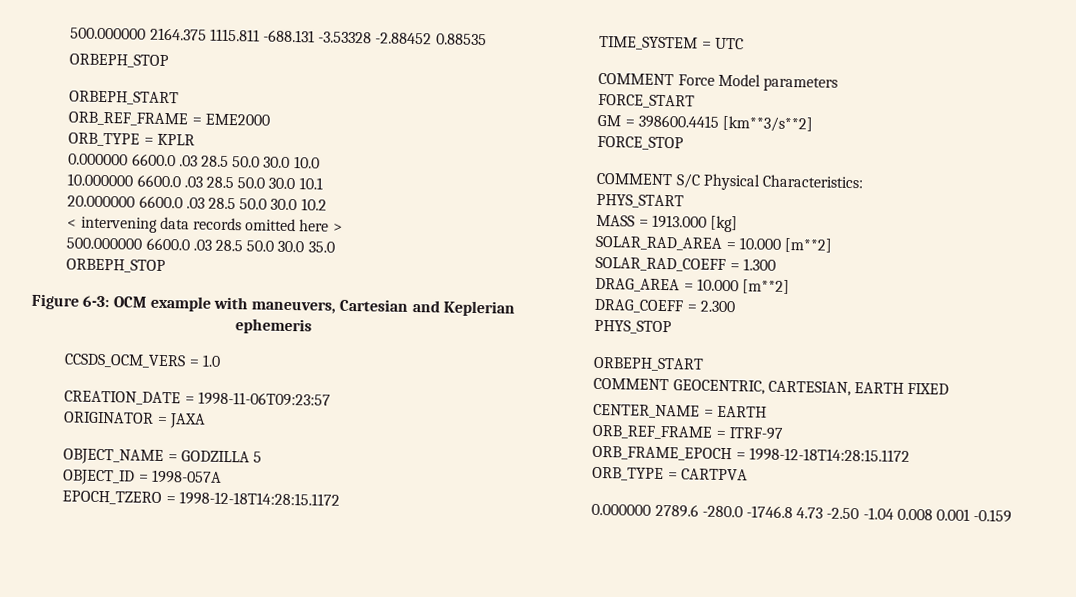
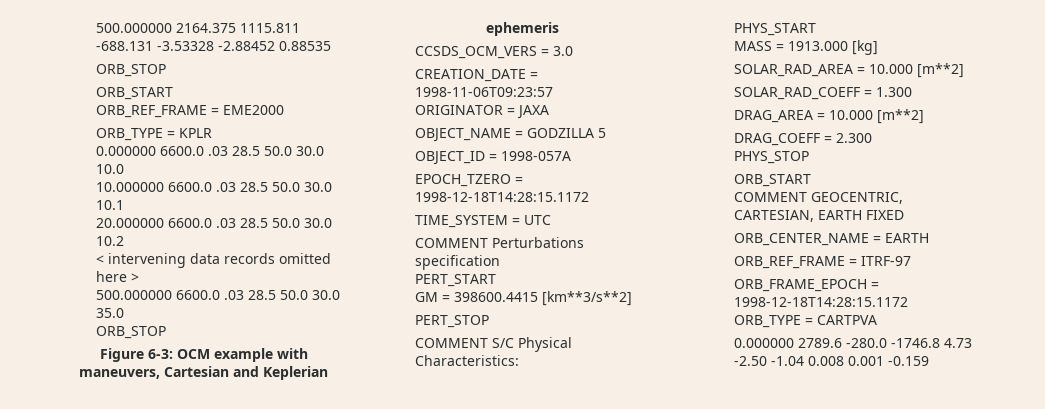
[69,53,170,69] [69,90,180,106] ORBEPH_STOP // ORBEPH_START -> [96,64,167,77] [96,87,174,100] ORB_STOP // ORB_START
[66,258,167,274] ORBEPH_STOP -> [96,326,167,339] ORB_STOP
[201,354,221,367] 1.0 -> [553,46,574,56] 3.0
[677,73,839,92] [598,93,696,109] Force Model parameters // FORCE_START -> [492,237,585,248] [415,255,501,270] [415,274,497,287] Perturbations specification // PERT_START
[597,135,685,151] FORCE_STOP -> [415,315,490,328] PERT_STOP
[593,356,705,372] ORBEPH_START -> [734,174,812,187] ORB_START
[593,403,701,419] CENTER_NAME -> [734,233,870,246] ORB_CENTER_NAME

